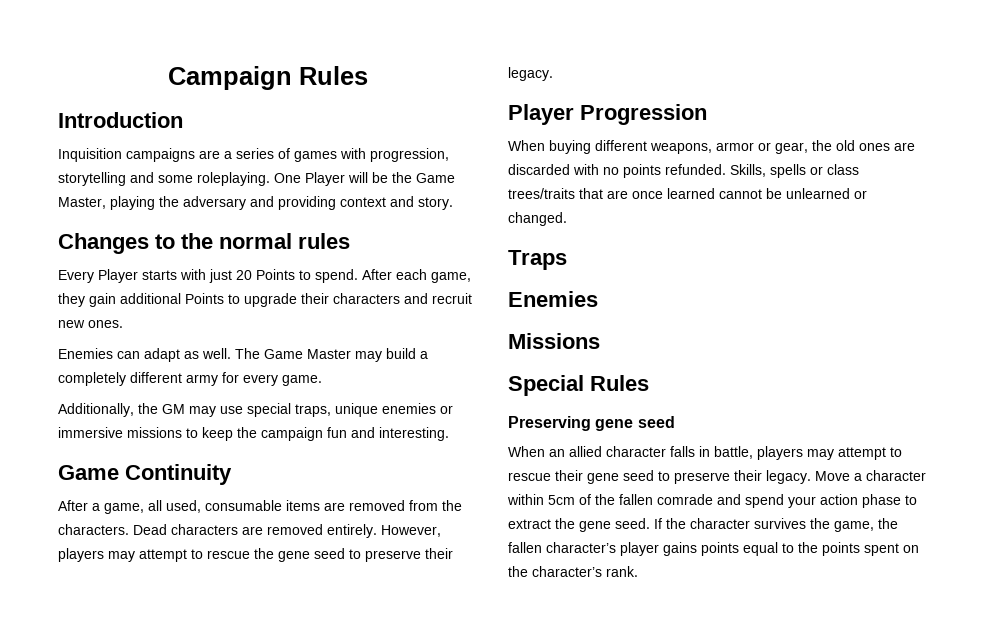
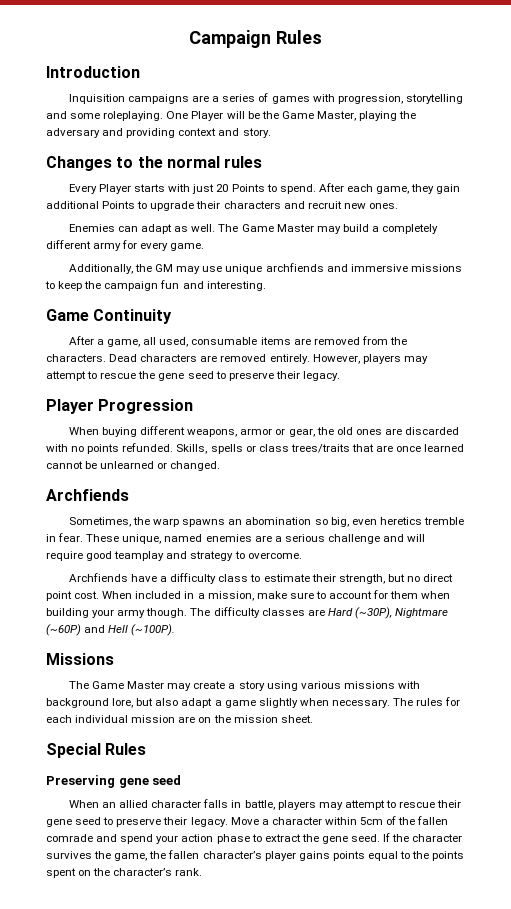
[247,403,453,417] special traps, unique enemies or -> [225,263,348,274] unique archfiends and
[508,250,567,270] [508,291,598,307] [508,333,600,349] Traps // Enemies // Missions -> [46,489,129,501] [68,517,464,527] [46,533,426,544] [46,551,302,561] [68,573,454,584] [46,590,451,601] [46,607,449,619] [46,624,176,636] [46,653,114,665] [68,681,420,691] [46,697,461,708] [46,715,313,723] Archfiends // Sometimes, the warp spawns an abomination so big, even heretics tremble in fear. These unique, named enemies are a serious challenge and will require good teamplay and strategy to overcome. // Archfiends have a difficulty class to estimate their strength, but no direct point cost. When included in a mission, make sure to account for them when building your army though. The difficulty classes are Hard (~30P), Nightmare (~60P) and Hell (~100P). // Missions // The Game Master may create a story using various missions with background lore, but also adapt a game slightly when necessary. The rules for each individual mission are on the mission sheet.

